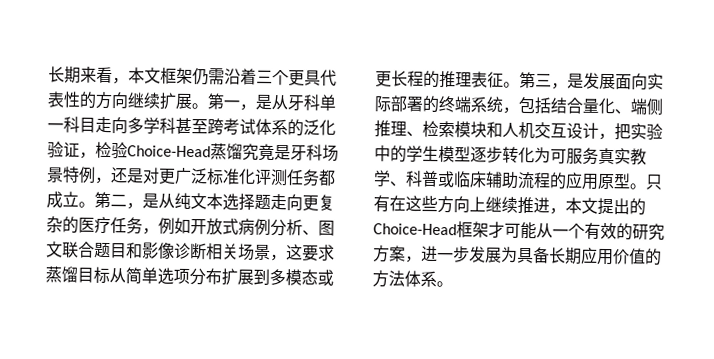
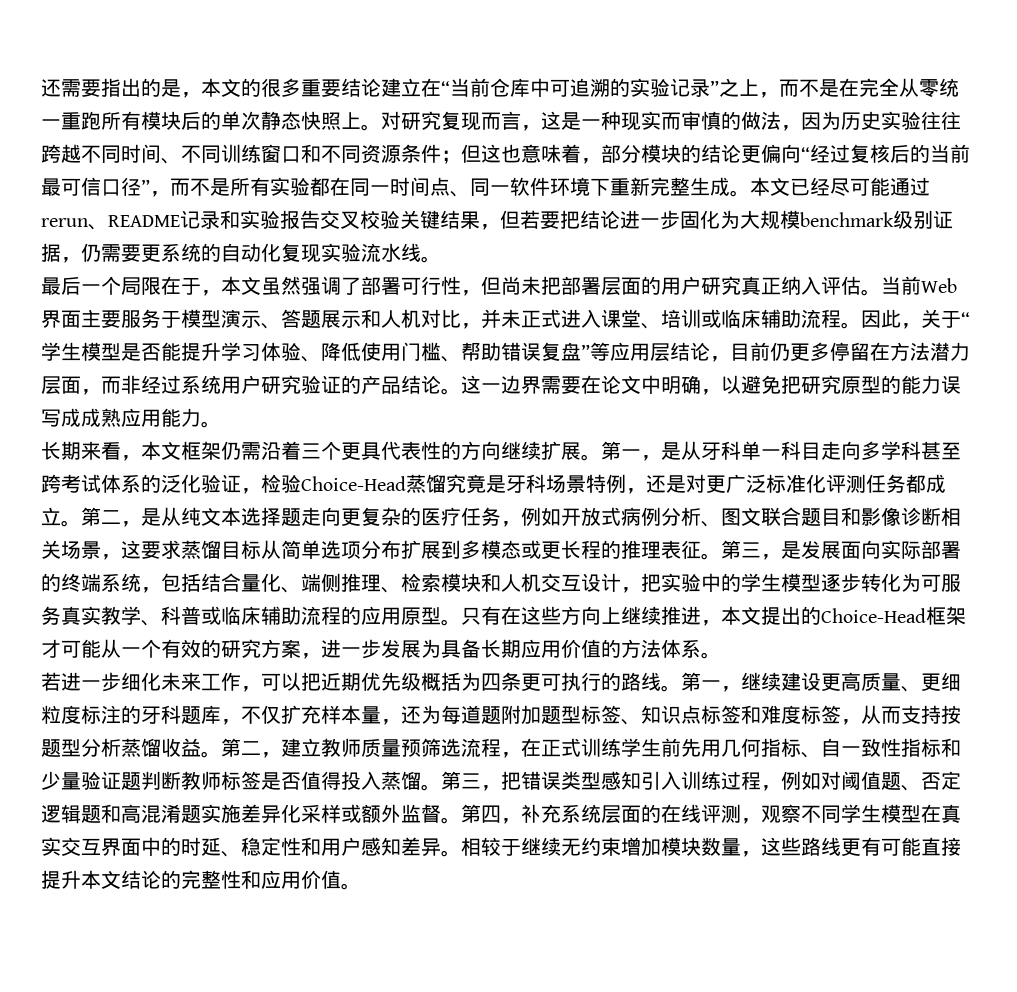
(48, 74) none -> [41,78,959,98] [41,111,961,131] [41,144,970,164] [41,177,930,197] [41,210,953,230] [41,243,441,263] [41,276,957,296] [41,309,970,329] [41,342,970,362] [41,375,961,395] [41,408,221,428] 还需要指出的是，本文的很多重要结论建立在“当前仓库中可追溯的实验记录”之上，而不是在完全从零统一重跑所有模块后的单次静态快照上。对研究复现而言，这是一种现实而审慎的做法，因为历史实验往往跨越不同时间、不同训练窗口和不同资源条件；但这也意味着，部分模块的结论更偏向“经过复核后的当前最可信口径”，而不是所有实验都在同一时间点、同一软件环境下重新完整生成。本文已经尽可能通过rerun、README记录和实验报告交叉校验关键结果，但若要把结论进一步固化为大规模benchmark级别证据，仍需要更系统的自动化复现实验流水线。 // 最后一个局限在于，本文虽然强调了部署可行性，但尚未把部署层面的用户研究真正纳入评估。当前Web界面主要服务于模型演示、答题展示和人机对比，并未正式进入课堂、培训或临床辅助流程。因此，关于“学生模型是否能提升学习体验、降低使用门槛、帮助错误复盘”等应用层结论，目前仍更多停留在方法潜力层面，而非经过系统用户研究验证的产品结论。这一边界需要在论文中明确，以避免把研究原型的能力误写成成熟应用能力。 //
(453, 284) none -> [41,672,961,692] [41,705,961,725] [41,738,961,758] [41,771,961,791] [41,804,961,824] [41,837,961,857] [41,870,361,890] // 若进一步细化未来工作，可以把近期优先级概括为四条更可执行的路线。第一，继续建设更高质量、更细粒度标注的牙科题库，不仅扩充样本量，还为每道题附加题型标签、知识点标签和难度标签，从而支持按题型分析蒸馏收益。第二，建立教师质量预筛选流程，在正式训练学生前先用几何指标、自一致性指标和少量验证题判断教师标签是否值得投入蒸馏。第三，把错误类型感知引入训练过程，例如对阈值题、否定逻辑题和高混淆题实施差异化采样或额外监督。第四，补充系统层面的在线评测，观察不同学生模型在真实交互界面中的时延、稳定性和用户感知差异。相较于继续无约束增加模块数量，这些路线更有可能直接提升本文结论的完整性和应用价值。

